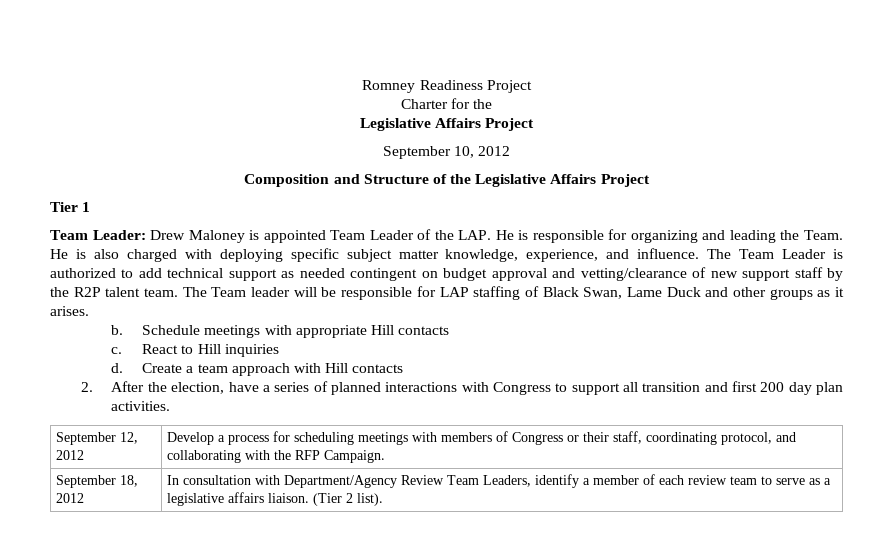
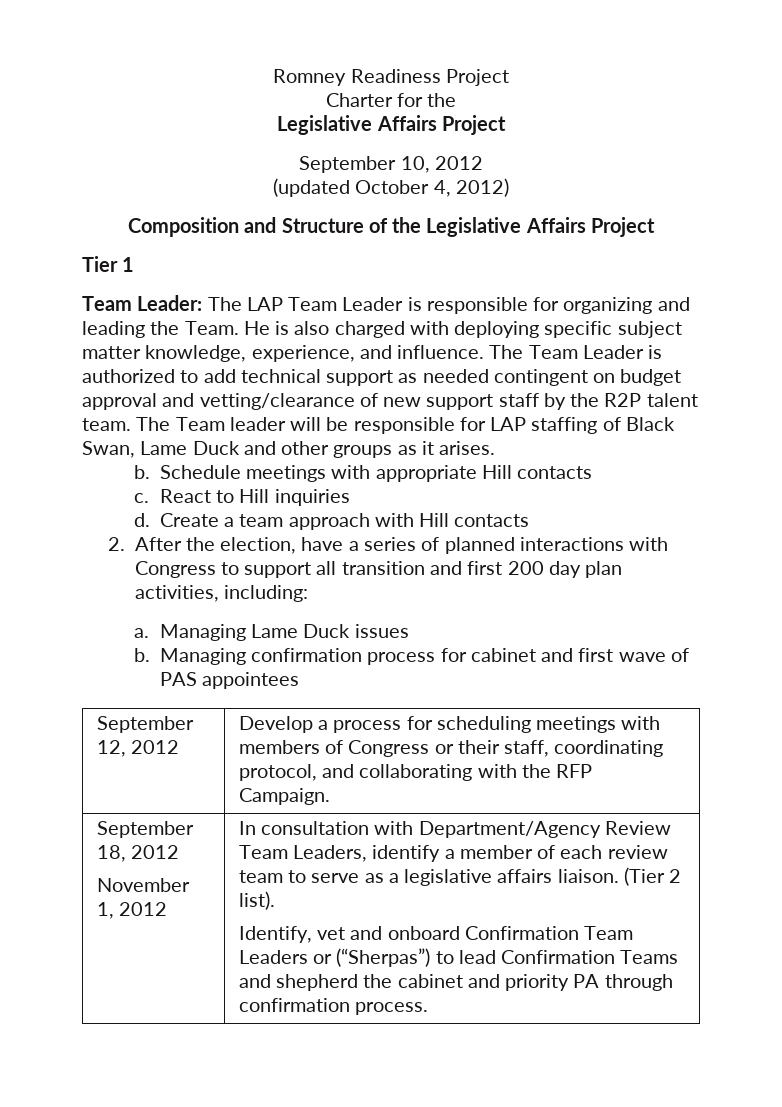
(511, 151) none -> [273,178,509,197] // (updated October 4, 2012)
[150,229,514,243] Drew Maloney is appointed Team Leader of the LAP. He -> [207,297,404,311] The LAP Team Leader
[111,401,171,411] activities. -> [134,585,308,602] [133,624,409,641] [133,648,689,665] [159,672,300,689] activities, including: // a. Managing Lame Duck issues // b. Managing confirmation process for cabinet and first wave of PAS appointees
(85, 498) none -> [96,878,190,892] [96,902,167,919] // November 1, 2012
(384, 499) none -> [238,926,634,943] [238,948,679,967] [238,974,673,991] [238,998,428,1015] // Identify, vet and onboard Confirmation Team Leaders or (“Sherpas”) to lead Confirmation Teams and shepherd the cabinet and priority PA through confirmation process.

